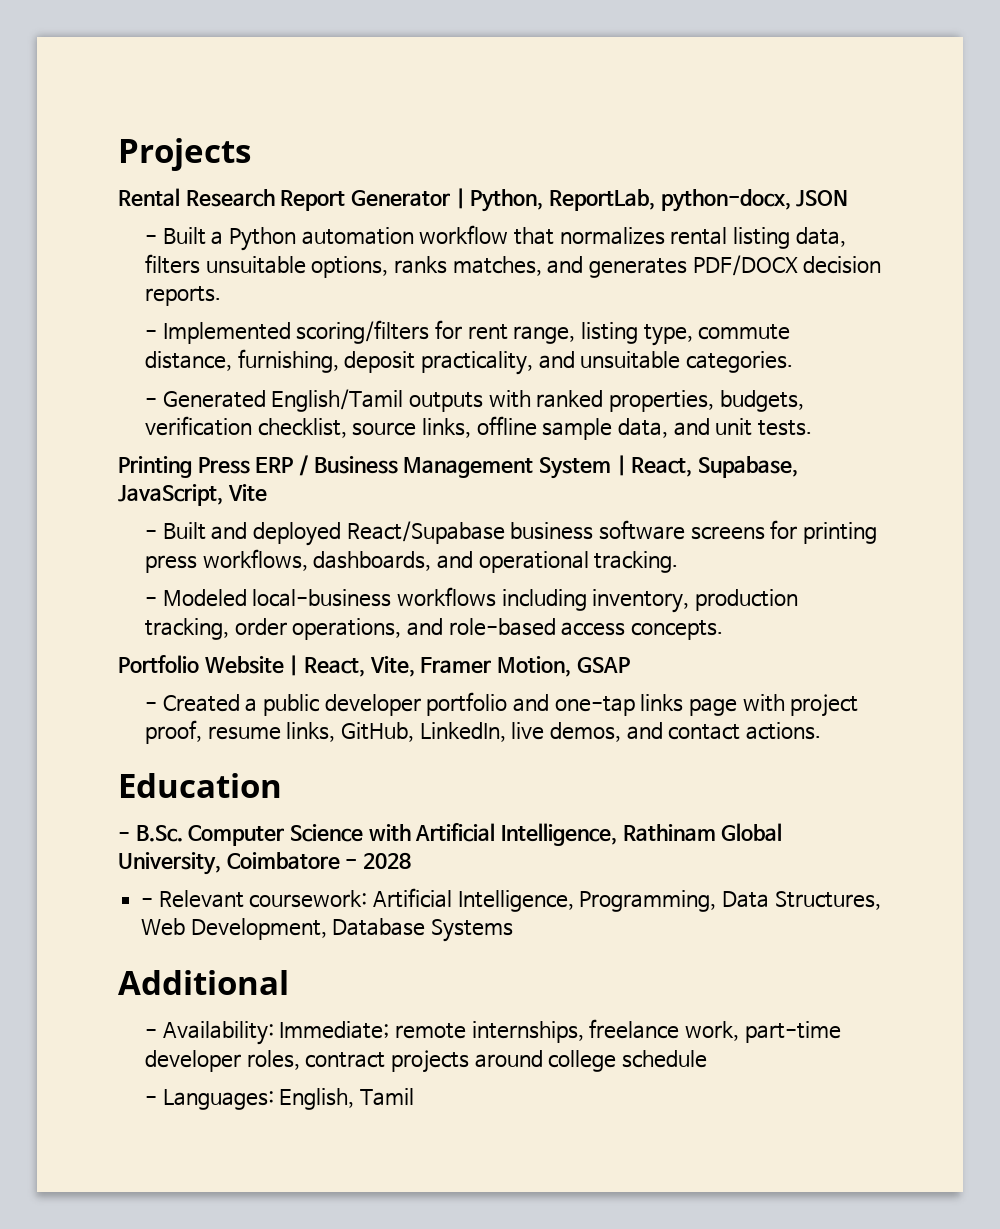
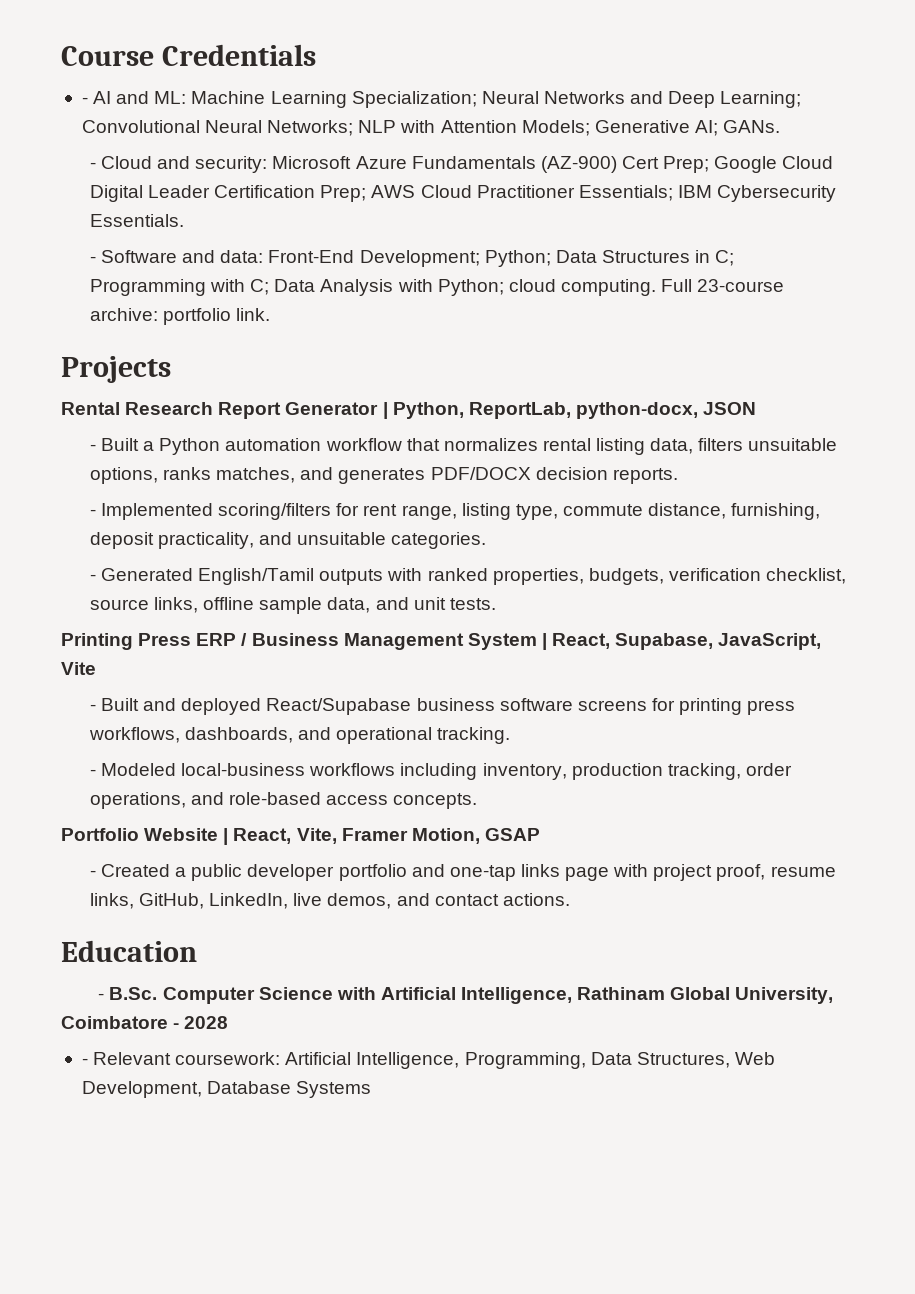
(118, 154) none -> [61,44,317,66] [81,91,802,108] [81,120,781,136] [89,156,834,173] [89,185,837,202] [89,214,184,227] [89,250,735,267] [89,279,785,296] [89,308,271,325] Course Credentials // - AI and ML: Machine Learning Specialization; Neural Networks and Deep Learning; Convolutional Neural Networks; NLP with Attention Models; Generative AI; GANs. // - Cloud and security: Microsoft Azure Fundamentals (AZ-900) Cert Prep; Google Cloud Digital Leader Certification Prep; AWS Cloud Practitioner Essentials; IBM Cybersecurity Essentials. // - Software and data: Front-End Development; Python; Data Structures in C; Programming with C; Data Analysis with Python; cloud computing. Full 23-course archive: portfolio link. //
[118,970,289,995] [145,1019,841,1045] [145,1050,707,1073] [145,1088,415,1110] // Additional // - Availability: Immediate; remote internships, freelance work, part-time developer roles, contract projects around college schedule // - Languages: English, Tamil -> (372, 1089) none

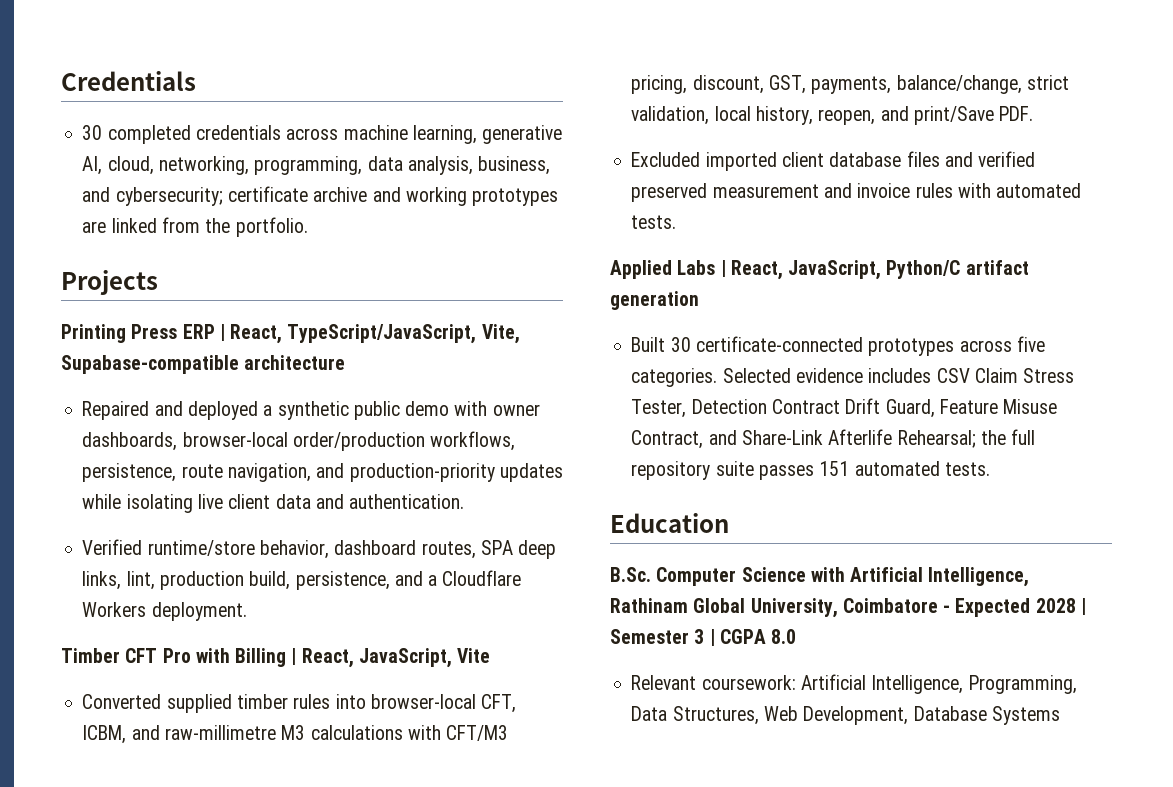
[61,46,154,66] Course -> (61, 81) none
[81,91,802,108] [81,120,781,136] [89,156,834,173] [89,185,837,202] [89,214,184,227] [89,250,735,267] [89,279,785,296] [89,308,271,325] [61,356,171,383] [61,402,757,419] [89,438,838,455] [89,467,678,484] [89,503,821,520] [89,532,487,549] [89,568,847,585] [89,597,496,614] [61,633,822,650] [61,662,96,675] [89,698,796,715] [88,727,511,744] [89,763,792,780] [89,792,478,809] [61,828,540,845] [89,864,836,881] [89,893,570,909] - AI and ML: Machine Learning Specialization; Neural Networks and Deep Learning; Convolutional Neural Networks; NLP with Attention Models; Generative AI; GANs. // - Cloud and security: Microsoft Azure Fundamentals (AZ-900) Cert Prep; Google Cloud Digital Leader Certification Prep; AWS Cloud Practitioner Essentials; IBM Cybersecurity Essentials. // - Software and data: Front-End Development; Python; Data Structures in C; Programming with C; Data Analysis with Python; cloud computing. Full 23-course archive: portfolio link. // Projects // Rental Research Report Generator | Python, ReportLab, python-docx, JSON // - Built a Python automation workflow that normalizes rental listing data, filters unsuitable options, ranks matches, and generates PDF/DOCX decision reports. // - Implemented scoring/filters for rent range, listing type, commute distance, furnishing, deposit practicality, and unsuitable categories. // - Generated English/Tamil outputs with ranked properties, budgets, verification checklist, source links, offline sample data, and unit tests. // Printing Press ERP / Business Management System | React, Supabase, JavaScript, Vite // - Built and deployed React/Supabase business software screens for printing press workflows, dashboards, and operational tracking. // - Modeled local-business workflows including inventory, production tracking, order operations, and role-based access concepts. // Portfolio Website | React, Vite, Framer Motion, GSAP // - Created a public developer portfolio and one-tap links page with project proof, resume links, GitHub, LinkedIn, live demos, and contact actions. -> [82,125,563,144] [82,156,551,175] [82,186,559,206] [82,217,308,237] [61,270,158,295] [61,324,520,344] [61,355,346,374] [82,401,540,420] [82,431,516,451] [82,463,563,482] [82,494,465,513] [82,539,557,559] [82,570,522,590] [82,602,247,621] [61,648,491,668] [82,694,517,713] [82,725,509,744] [631,75,1069,94] [631,106,1034,125] [631,151,1036,171] [631,183,1082,202] [631,215,677,229] [610,260,1029,280] [610,291,699,310] [631,336,1045,356] [631,368,1075,387] [631,398,1058,418] [631,429,1036,449] [631,461,990,480] 30 completed credentials across machine learning, generative AI, cloud, networking, programming, data analysis, business, and cybersecurity; certificate archive and working prototypes are linked from the portfolio. // Projects // Printing Press ERP | React, TypeScript/JavaScript, Vite, Supabase-compatible architecture // Repaired and deployed a synthetic public demo with owner dashboards, browser-local order/production workflows, persistence, route navigation, and production-priority updates while isolating live client data and authentication. // Verified runtime/store behavior, dashboard routes, SPA deep links, lint, production build, persistence, and a Cloudflare Workers deployment. // Timber CFT Pro with Billing | React, JavaScript, Vite // Converted supplied timber rules into browser-local CFT, ICBM, and raw-millimetre M3 calculations with CFT/M3 pricing, discount, GST, payments, balance/change, strict validation, local history, reopen, and print/Save PDF. // Excluded imported client database files and verified preserved measurement and invoice rules with automated tests. // Applied Labs | React, JavaScript, Python/C artifact generation // Built 30 certificate-connected prototypes across five categories. Selected evidence includes CSV Claim Stress Tester, Detection Contract Drift Guard, Feature Misuse Contract, and Share-Link Afterlife Rehearsal; the full repository suite passes 151 automated tests.
[98,993,105,1000] - -> (729, 523) none
(180, 1026) none -> [955,598,1031,617] Expected
[81,1058,88,1065] // - -> [1080,598,1086,615] [610,629,797,646] | Semester 3 | CGPA 8.0 //

